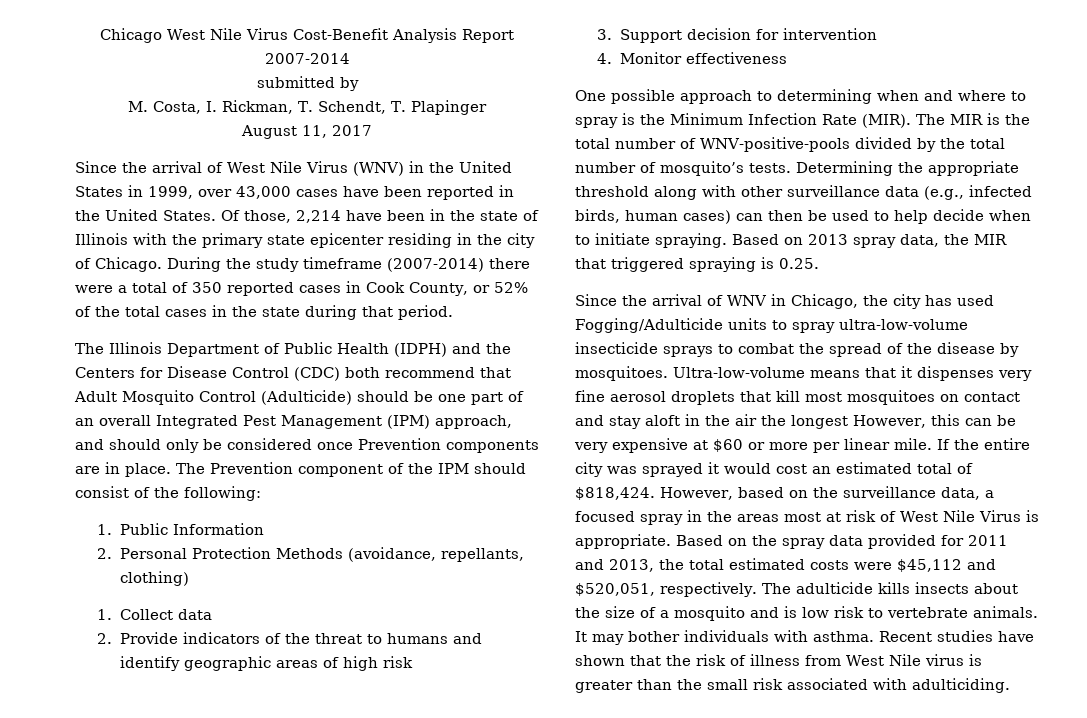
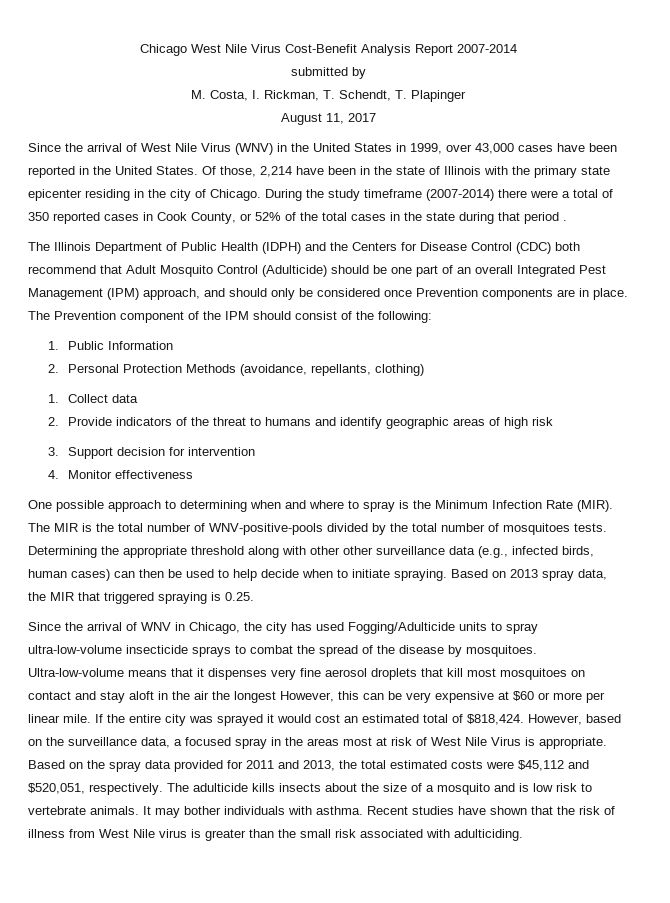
[398,305,453,320] period. -> [524,212,567,224] period .
[660,161,744,176] mosquito’s -> [503,523,570,535] mosquitoes
(783, 191) none -> [343,546,373,555] other

